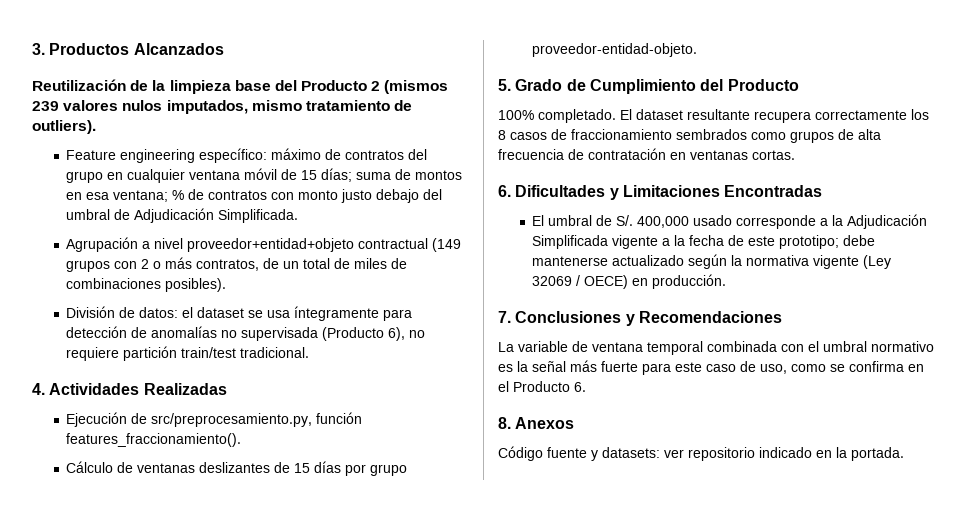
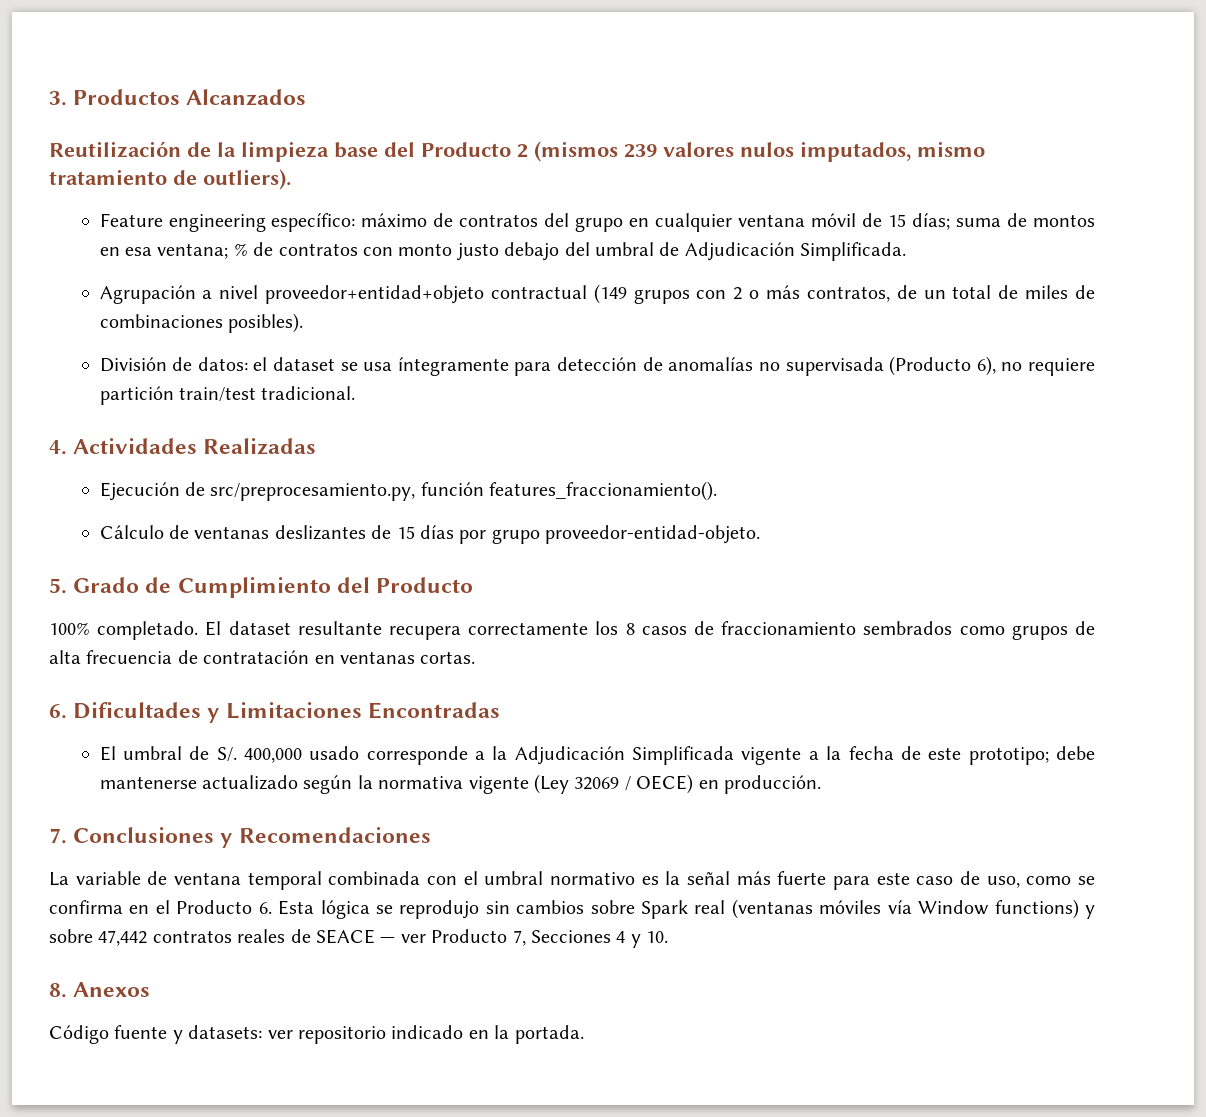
(586, 387) none -> [278,899,1096,919] [49,929,669,948] Esta lógica se reprodujo sin cambios sobre Spark real (ventanas móviles vía Window functions) y sobre 47,442 contratos reales de SEACE — ver Producto 7, Secciones 4 y 10.

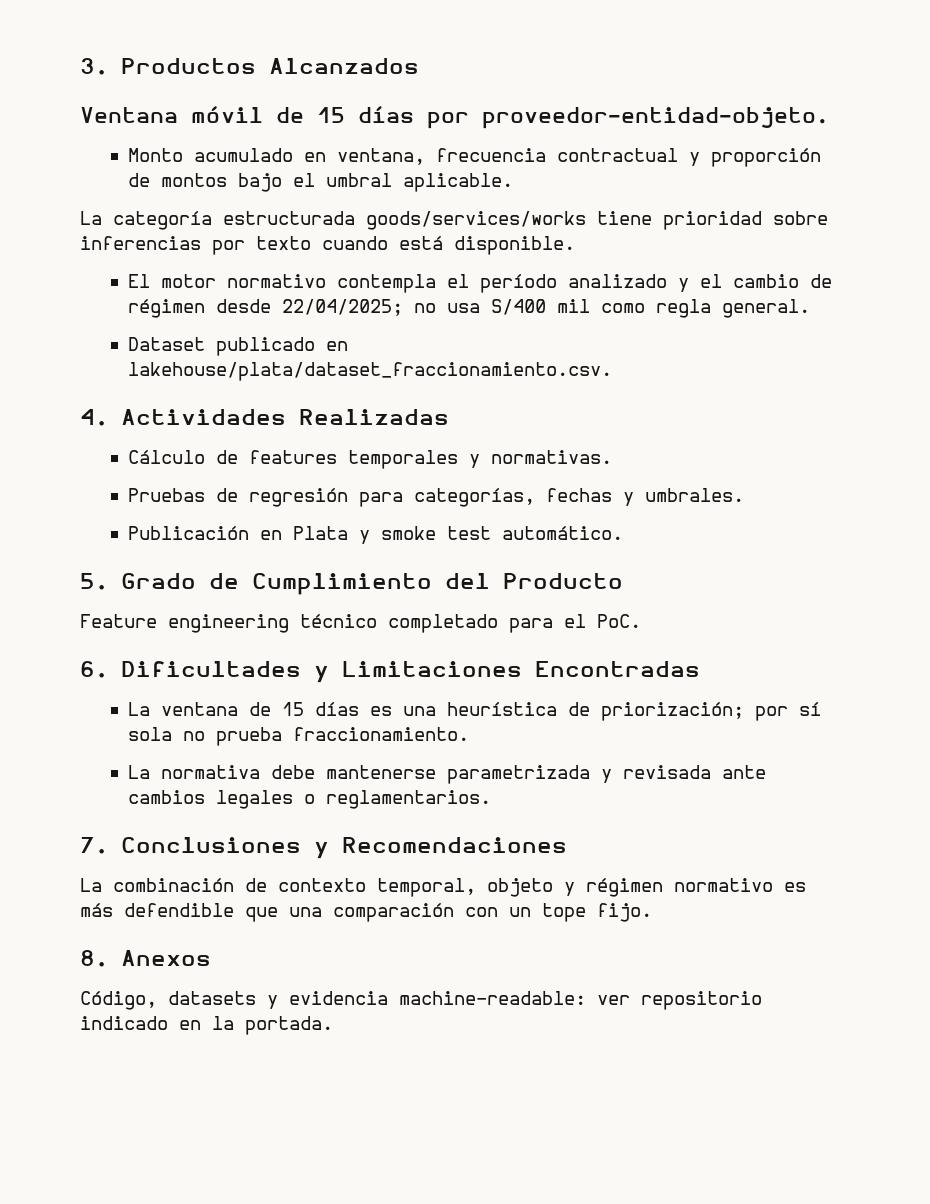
[49,141,985,162] [49,169,291,190] [99,213,1096,232] [99,242,907,261] [99,284,1096,304] [99,313,303,333] [99,356,1095,376] [99,386,356,405] [49,438,317,455] [99,481,718,501] [99,525,761,544] Reutilización de la limpieza base del Producto 2 (mismos 239 valores nulos imputados, mismo tratamiento de outliers). // Feature engineering específico: máximo de contratos del grupo en cualquier ventana móvil de 15 días; suma de montos en esa ventana; % de contratos con monto justo debajo del umbral de Adjudicación Simplificada. // Agrupación a nivel proveedor+entidad+objeto contractual (149 grupos con 2 o más contratos, de un total de miles de combinaciones posibles). // División de datos: el dataset se usa íntegramente para detección de anomalías no supervisada (Producto 6), no requiere partición train/test tradicional. // 4. Actividades Realizadas // Ejecución de src/preprocesamiento.py, función features_fraccionamiento(). // Cálculo de ventanas deslizantes de 15 días por grupo proveedor-entidad-objeto. -> [80,106,829,129] [128,148,822,167] [128,173,514,192] [80,211,828,230] [80,236,575,255] [128,274,833,293] [128,299,811,318] [128,337,349,356] [128,362,613,381] [80,409,449,426] [128,450,613,469] [128,488,745,507] [128,526,624,544] Ventana móvil de 15 días por proveedor-entidad-objeto. // Monto acumulado en ventana, frecuencia contractual y proporción de montos bajo el umbral aplicable. // La categoría estructurada goods/services/works tiene prioridad sobre inferencias por texto cuando está disponible. // El motor normativo contempla el período analizado y el cambio de régimen desde 22/04/2025; no usa S/400 mil como regla general. // Dataset publicado en lakehouse/plata/dataset_fraccionamiento.csv. // 4. Actividades Realizadas // Cálculo de features temporales y normativas. // Pruebas de regresión para categorías, fechas y umbrales. // Publicación en Plata y smoke test automático.
[49,621,1096,640] [49,650,476,664] 100% completado. El dataset resultante recupera correctamente los 8 casos de fraccionamiento sembrados como grupos de alta frecuencia de contratación en ventanas cortas. -> [80,614,641,633] Feature engineering técnico completado para el PoC.
[99,746,1095,765] [99,774,821,794] El umbral de S/. 400,000 usado corresponde a la Adjudicación Simplificada vigente a la fecha de este prototipo; debe mantenerse actualizado según la normativa vigente (Ley 32069 / OECE) en producción. -> [128,702,822,721] [128,727,470,746] [128,765,767,784] [128,790,492,809] La ventana de 15 días es una heurística de priorización; por sí sola no prueba fraccionamiento. // La normativa debe mantenerse parametrizada y revisada ante cambios legales o reglamentarios.
[75,871,1095,890] [49,899,1096,919] [49,929,669,948] [49,982,151,998] [49,1025,263,1044] variable de ventana temporal combinada con el umbral normativo es la señal más fuerte para este caso de uso, como se confirma en el Producto 6. Esta lógica se reprodujo sin cambios sobre Spark real (ventanas móviles vía Window functions) y sobre 47,442 contratos reales de SEACE — ver Producto 7, Secciones 4 y 10. // 8. Anexos // Código fuente y datasets: -> [113,878,806,897] [80,903,652,922] [80,950,211,967] [80,991,586,1010] combinación de contexto temporal, objeto y régimen normativo es más defendible que una comparación con un tope fijo. // 8. Anexos // Código, datasets y evidencia machine-readable:

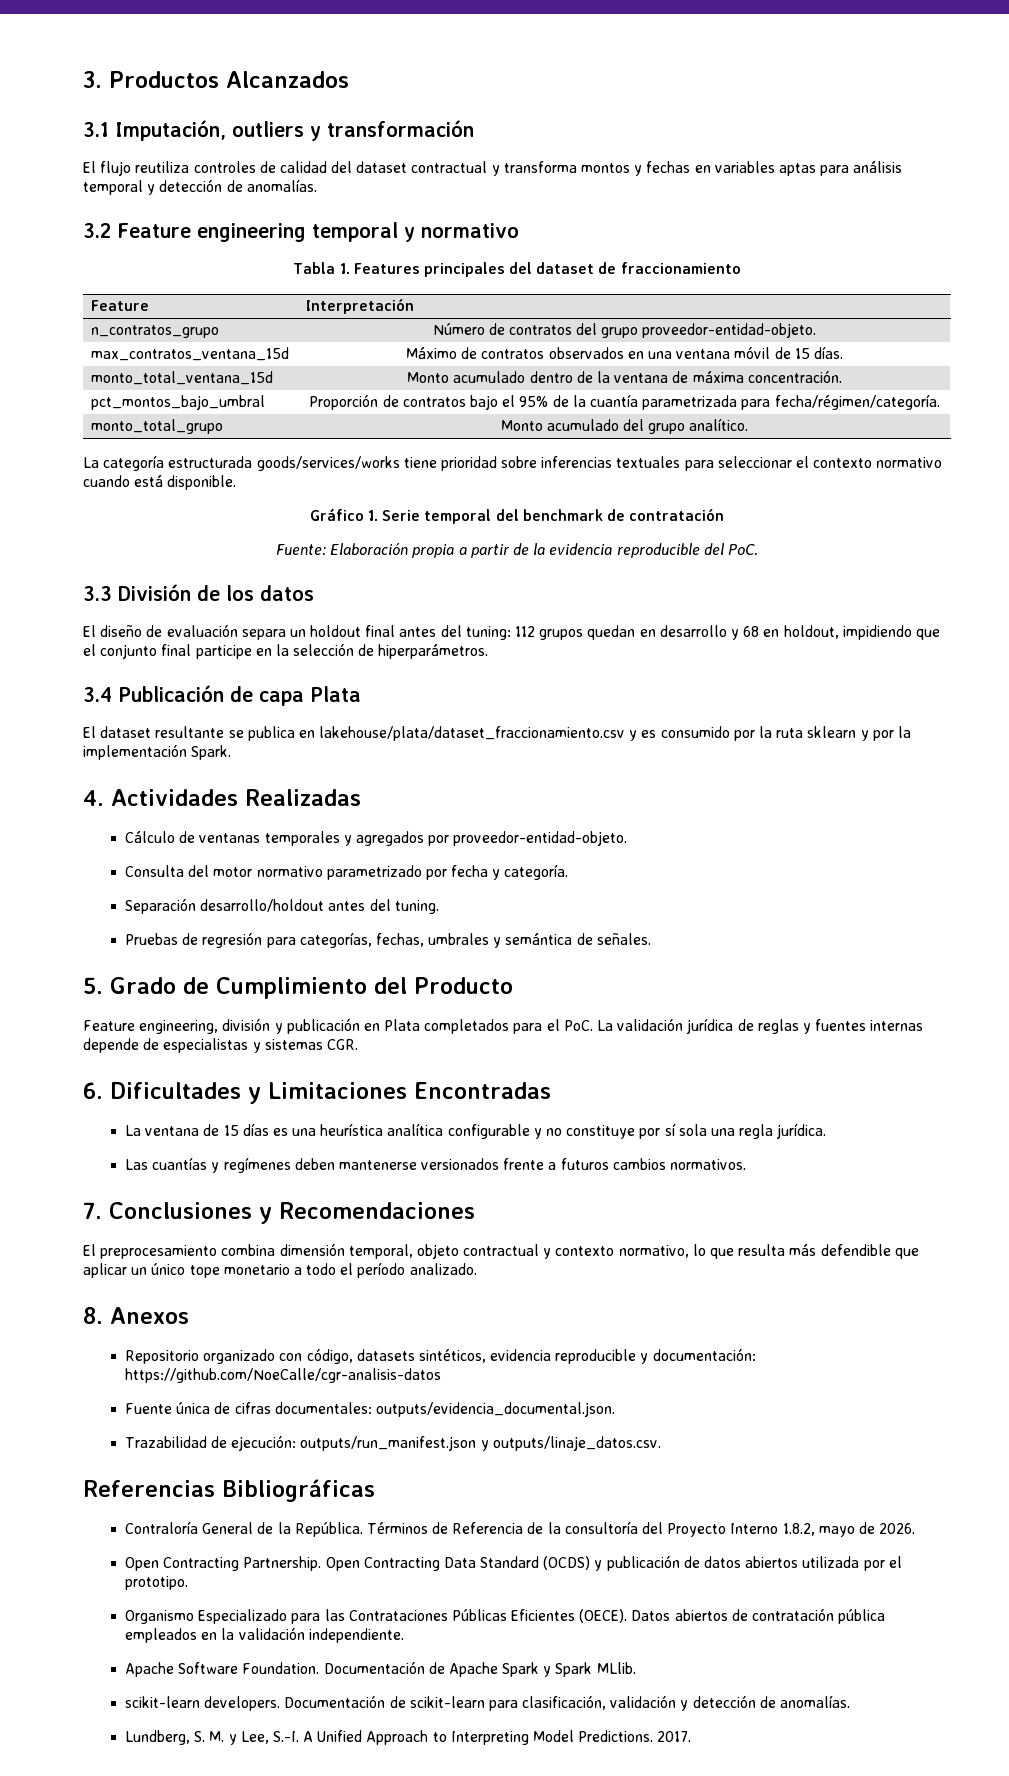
[80,106,829,129] [128,148,822,167] [128,173,514,192] Ventana móvil de 15 días por proveedor-entidad-objeto. // Monto acumulado en ventana, frecuencia contractual y proporción de montos bajo el umbral aplicable. -> [83,120,474,141] [83,161,903,176] [83,179,317,195] [83,222,519,242] [293,262,741,277] [91,300,150,311] [306,299,415,314] [91,325,220,338] [432,323,817,338] [91,347,290,361] [406,346,843,359] [91,371,274,385] [407,370,842,383] [91,395,266,410] [309,394,940,410] [91,419,224,434] [500,418,749,434] 3.1 Imputación, outliers y transformación // El flujo reutiliza controles de calidad del dataset contractual y transforma montos y fechas en variables aptas para análisis temporal y detección de anomalías. // 3.2 Feature engineering temporal y normativo // Tabla 1. Features principales del dataset de fraccionamiento // Feature | Interpretación // n_contratos_grupo | Número de contratos del grupo proveedor-entidad-objeto. // max_contratos_ventana_15d | Máximo de contratos observados en una ventana móvil de 15 días. // monto_total_ventana_15d | Monto acumulado dentro de la ventana de máxima concentración. // pct_montos_bajo_umbral | Proporción de contratos bajo el 95% de la cuantía parametrizada para fecha/régimen/categoría. // monto_total_grupo | Monto acumulado del grupo analítico.
[212,236,575,255] [128,274,833,293] [128,299,811,318] [128,337,349,356] [128,362,613,381] por texto cuando está disponible. // El motor normativo contempla el período analizado y el cambio de régimen desde 22/04/2025; no usa S/400 mil como regla general. // Dataset publicado en lakehouse/plata/dataset_fraccionamiento.csv. -> [616,456,943,471] [83,475,237,490] [309,508,725,524] [276,543,758,558] [83,584,314,601] [83,624,940,640] [83,643,489,659] [83,685,361,706] [83,726,911,741] [83,744,232,760] textuales para seleccionar el contexto normativo cuando está disponible. // Gráfico 1. Serie temporal del benchmark de contratación // Fuente: Elaboración propia a partir de la evidencia reproducible del PoC. // 3.3 División de los datos // El diseño de evaluación separa un holdout final antes del tuning: 112 grupos quedan en desarrollo y 68 en holdout, impidiendo que el conjunto final participe en la selección de hiperparámetros. // 3.4 Publicación de capa Plata // El dataset resultante se publica en lakehouse/plata/dataset_fraccionamiento.csv y es consumido por la ruta sklearn y por la implementación Spark.
[249,450,338,464] features -> [199,833,261,843] ventanas
[491,450,613,464] normativas. -> [355,831,628,846] [124,864,569,880] [124,898,439,914] agregados por proveedor-entidad-objeto. // Consulta del motor normativo parametrizado por fecha y categoría. // Separación desarrollo/holdout antes del tuning.
[546,488,745,506] [128,526,624,544] fechas y umbrales. // Publicación en Plata y smoke test automático. -> [375,933,651,948] fechas, umbrales y semántica de señales.
[168,614,641,633] engineering técnico completado para el PoC. -> [139,1018,924,1034] [83,1038,358,1053] engineering, división y publicación en Plata completados para el PoC. La validación jurídica de reglas y fuentes internas depende de especialistas y sistemas CGR.
[568,702,822,721] [128,727,470,746] [128,765,767,784] [128,790,492,809] [80,837,567,859] [80,878,806,897] [80,903,652,922] [80,950,211,967] [80,991,762,1010] [80,1016,333,1035] de priorización; por sí sola no prueba fraccionamiento. // La normativa debe mantenerse parametrizada y revisada ante cambios legales o reglamentarios. // 7. Conclusiones y Recomendaciones // La combinación de contexto temporal, objeto y régimen normativo es más defendible que una comparación con un tope fijo. // 8. Anexos // Código, datasets y evidencia machine-readable: ver repositorio indicado en la portada. -> [387,1123,827,1139] [124,1157,746,1173] [83,1202,475,1224] [83,1243,919,1259] [83,1262,477,1278] [83,1307,189,1324] [124,1348,756,1364] [124,1368,441,1383] [124,1402,615,1417] [124,1435,661,1451] [83,1479,375,1502] [124,1521,916,1537] [124,1555,902,1571] [124,1576,188,1590] [124,1608,886,1624] [124,1627,404,1643] [124,1661,636,1677] [124,1695,850,1711] [124,1730,692,1745] analítica configurable y no constituye por sí sola una regla jurídica. // Las cuantías y regímenes deben mantenerse versionados frente a futuros cambios normativos. // 7. Conclusiones y Recomendaciones // El preprocesamiento combina dimensión temporal, objeto contractual y contexto normativo, lo que resulta más defendible que aplicar un único tope monetario a todo el período analizado. // 8. Anexos // Repositorio organizado con código, datasets sintéticos, evidencia reproducible y documentación: https://github.com/NoeCalle/cgr-analisis-datos // Fuente única de cifras documentales: outputs/evidencia_documental.json. // Trazabilidad de ejecución: outputs/run_manifest.json y outputs/linaje_datos.csv. // Referencias Bibliográficas // Contraloría General de la República. Términos de Referencia de la consultoría del Proyecto Interno 1.8.2, mayo de 2026. // Open Contracting Partnership. Open Contracting Data Standard (OCDS) y publicación de datos abiertos utilizada por el prototipo. // Organismo Especializado para las Contrataciones Públicas Eficientes (OECE). Datos abiertos de contratación pública empleados en la validación independiente. // Apache Software Foundation. Documentación de Apache Spark y Spark MLlib. // scikit-learn developers. Documentación de scikit-learn para clasificación, validación y detección de anomalías. // Lundberg, S. M. y Lee, S.-I. A Unified Approach to Interpreting Model Predictions. 2017.

